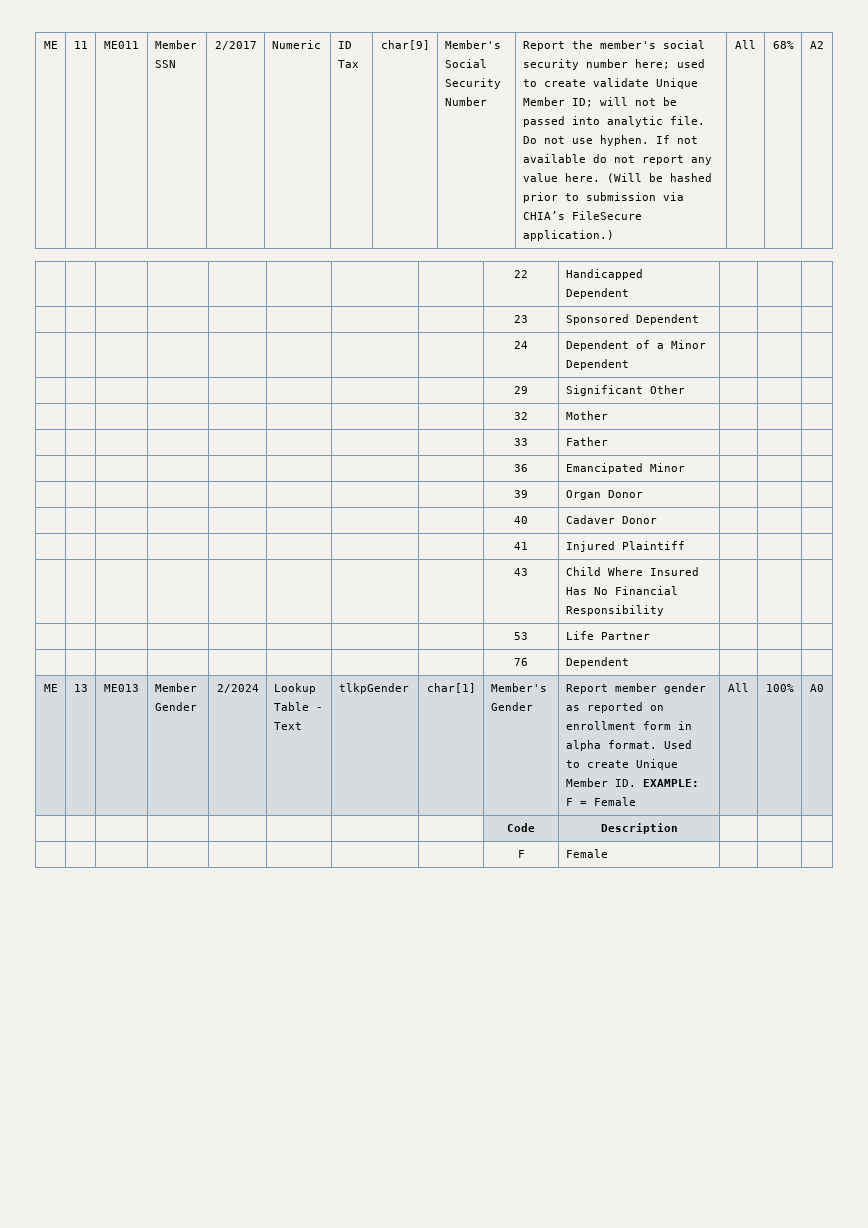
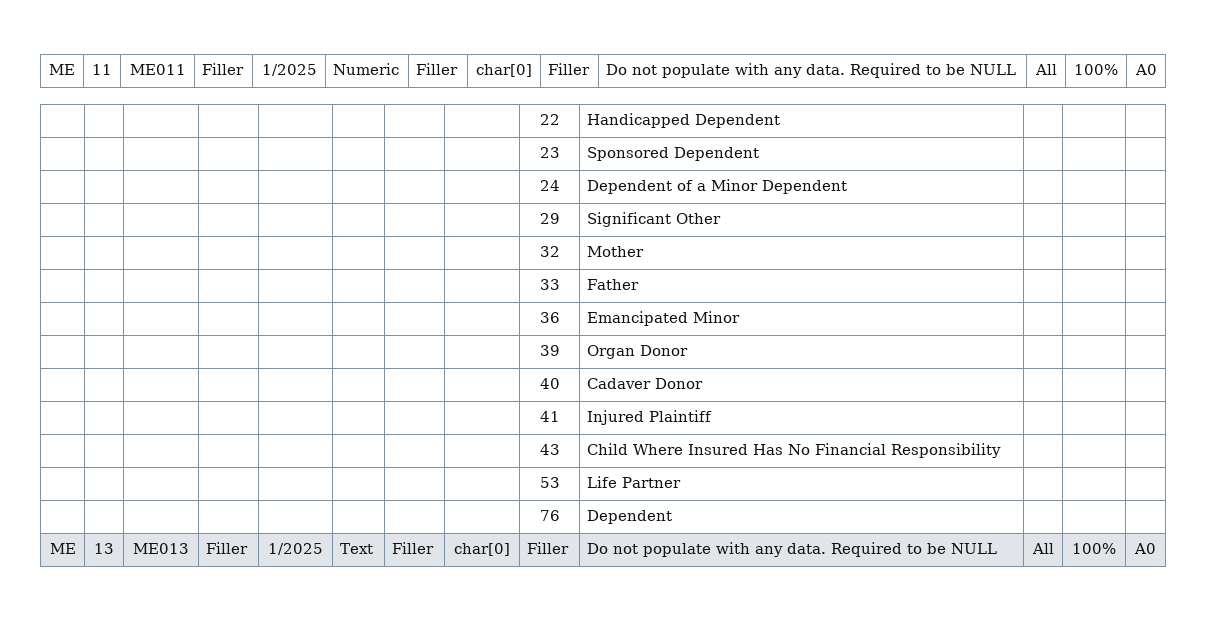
[154,40,197,49] [154,60,176,68] [214,41,257,50] [271,40,321,49] [337,41,352,49] [337,60,359,68] [380,40,430,50] [444,40,501,49] [444,59,487,68] [444,78,501,89] [444,97,487,106] [522,40,705,51] [522,59,705,70] [522,78,698,89] [522,97,677,107] [522,116,705,127] [522,135,698,146] [522,154,712,165] [522,173,712,183] [522,192,684,203] [522,211,642,220] [522,230,614,241] [735,40,756,49] [772,41,794,49] [810,41,824,49] Member SSN | 2/2017 | Numeric | ID Tax | char[9] | Member's Social Security Number | Report the member's social security number here; used to create validate Unique Member ID; will not be passed into analytic file. Do not use hyphen. If not available do not report any value here. (Will be hashed prior to submission via CHIA’s FileSecure application.) | All | 68% | A2 -> [202,63,245,75] [261,64,317,76] [333,63,400,75] [416,63,459,75] [476,64,532,77] [548,63,591,75] [606,63,1017,78] [1034,64,1057,75] [1074,64,1118,75] [1134,64,1157,75] Filler | 1/2025 | Numeric | Filler | char[0] | Filler | Do not populate with any data. Required to be NULL | All | 100% | A0
[154,683,197,692] [154,702,197,711] [216,684,259,693] [273,683,316,694] [273,702,323,711] [273,722,302,730] [338,683,409,694] [426,683,476,693] [490,683,547,692] [490,702,533,711] [565,683,706,694] [565,702,664,713] [565,721,692,730] [565,740,692,751] [565,759,678,770] [565,778,699,787] [565,797,636,806] [728,683,749,692] [765,684,794,692] [810,684,824,692] [507,823,535,832] [600,823,678,834] [517,850,525,858] [565,849,608,858] Member Gender | 2/2024 | Lookup Table - Text | tlkpGender | char[1] | Member's Gender | Report member gender as reported on enrollment form in alpha format. Used to create Unique Member ID. EXAMPLE: F = Female | All | 100% | A0 // | | | | | | | | Code | Description | | | // | | | | | | | | F | Female | | | -> [206,542,249,554] [268,543,323,555] [340,543,374,554] [392,542,435,554] [454,543,510,556] [527,542,570,554] [587,542,998,557] [1031,543,1054,554] [1072,543,1116,554] [1134,543,1156,554] Filler | 1/2025 | Text | Filler | char[0] | Filler | Do not populate with any data. Required to be NULL | All | 100% | A0

